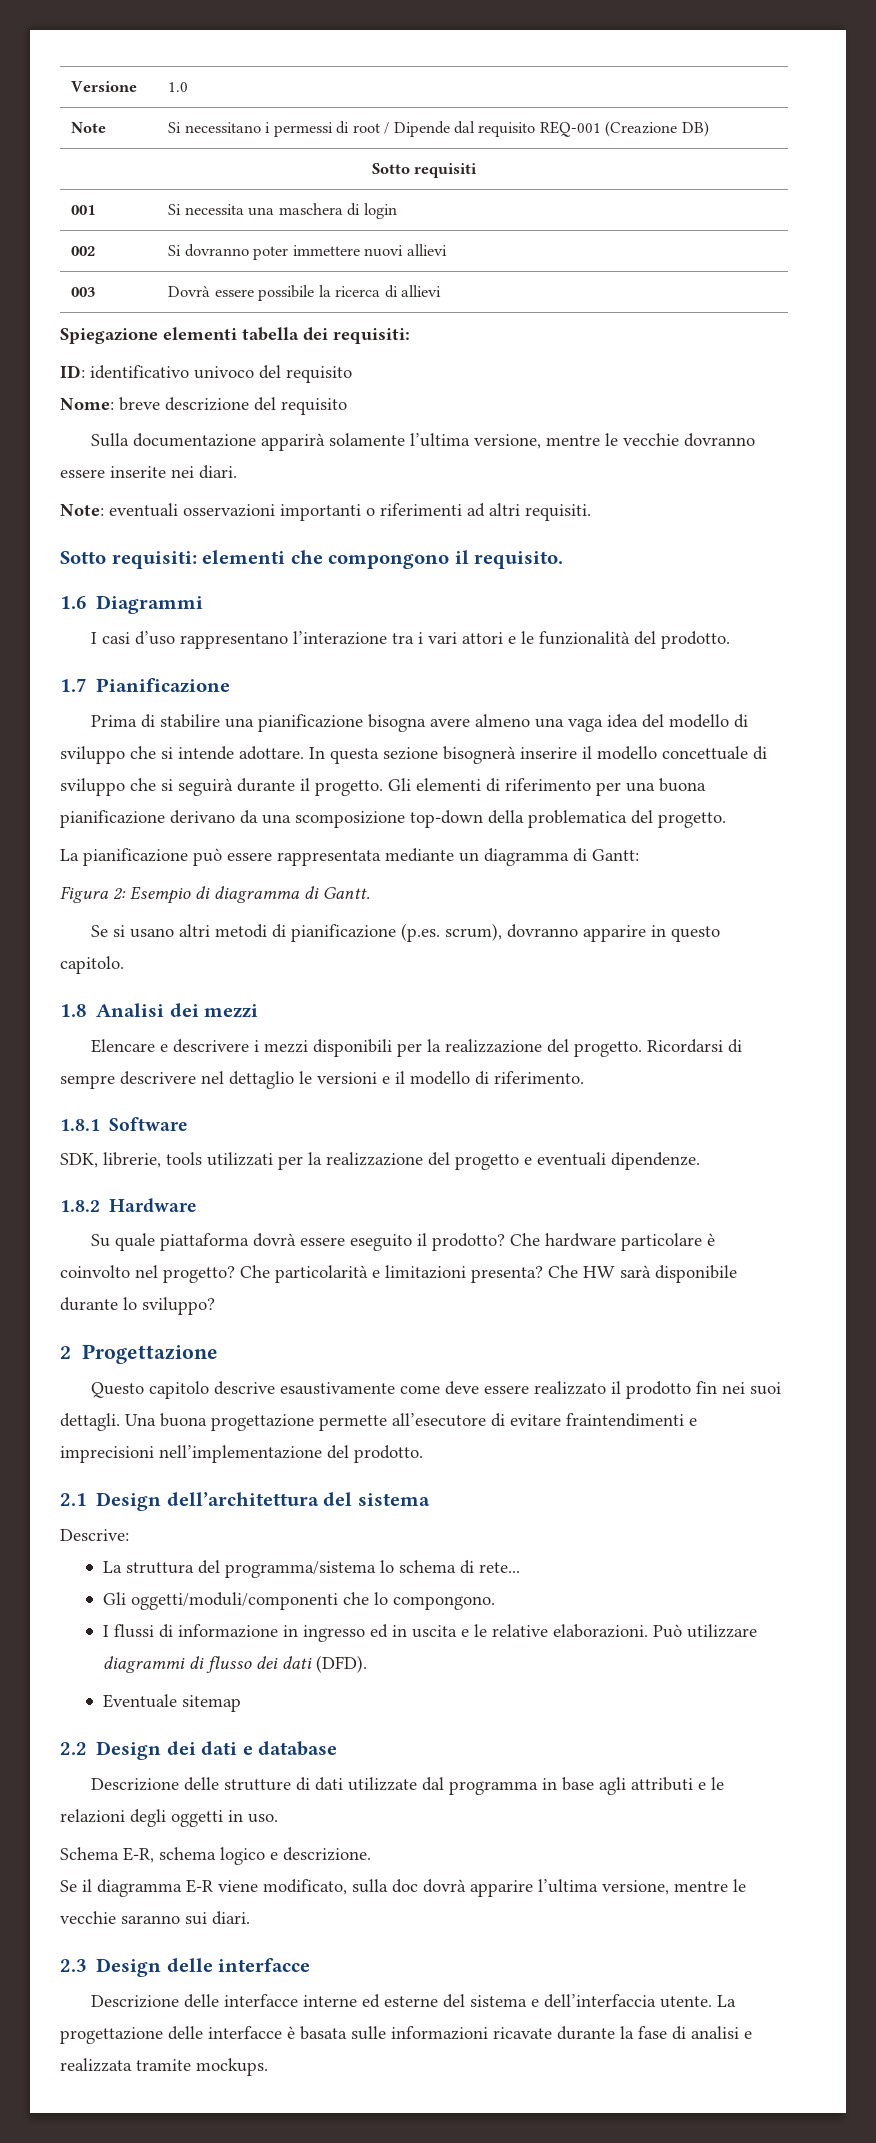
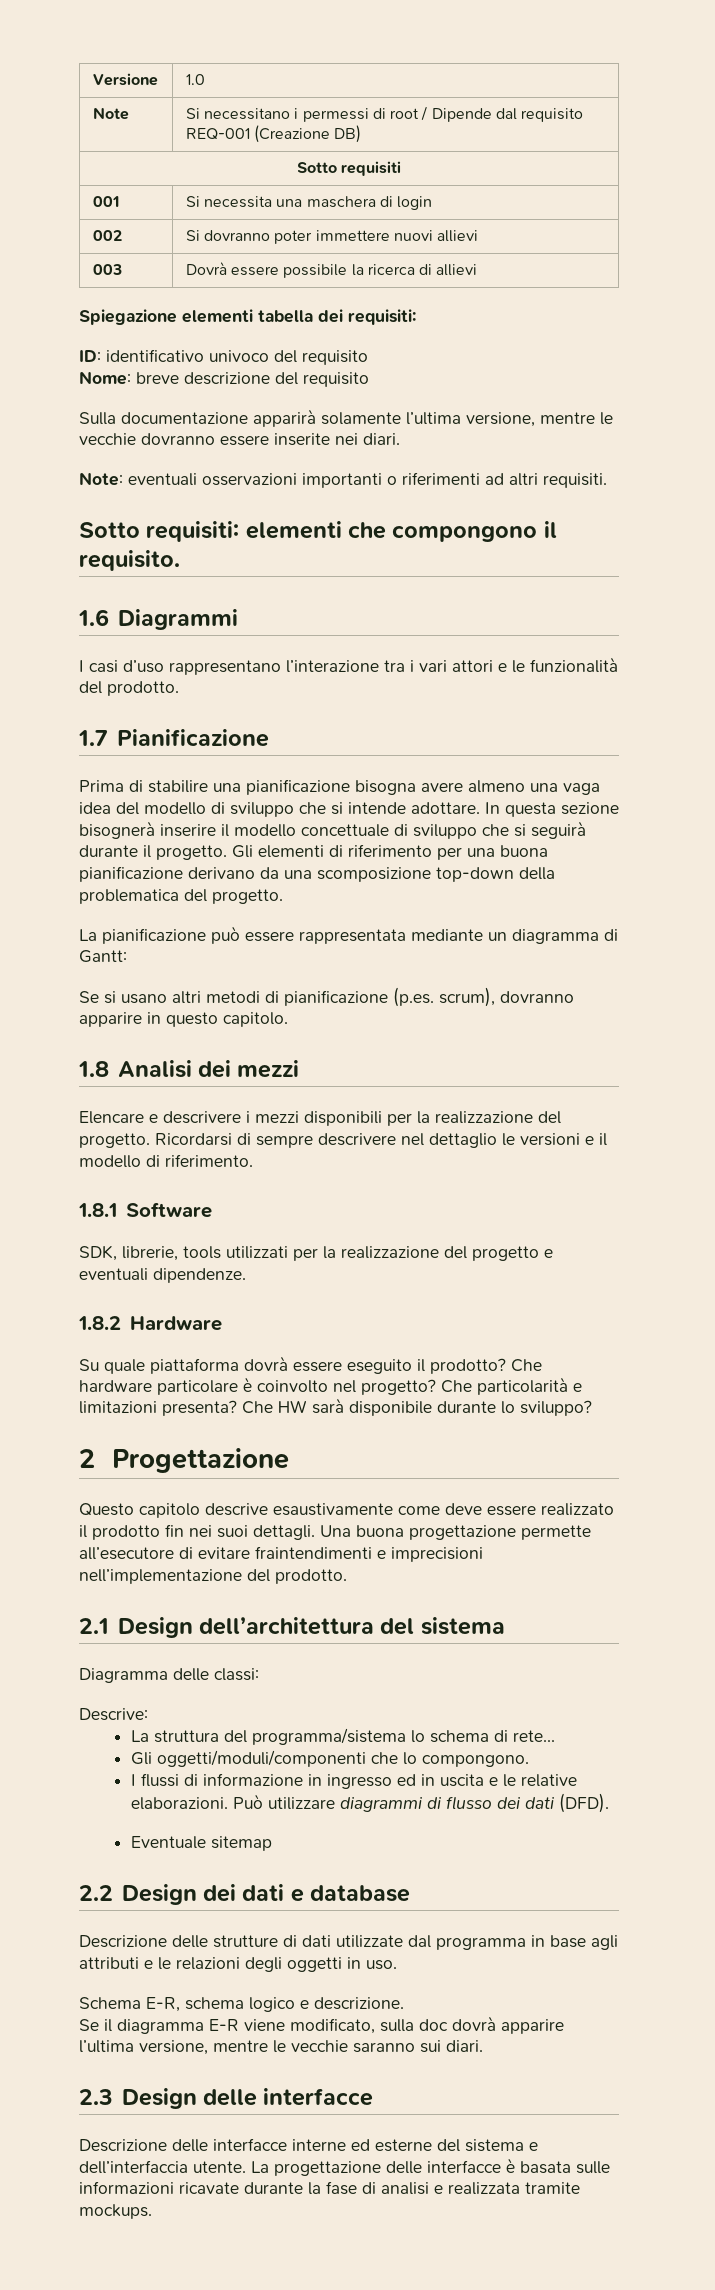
[60,886,370,904] // Figura 2: Esempio di diagramma di Gantt. -> (127, 956) none
(430, 1499) none -> [79,1668,259,1683] // Diagramma delle classi:

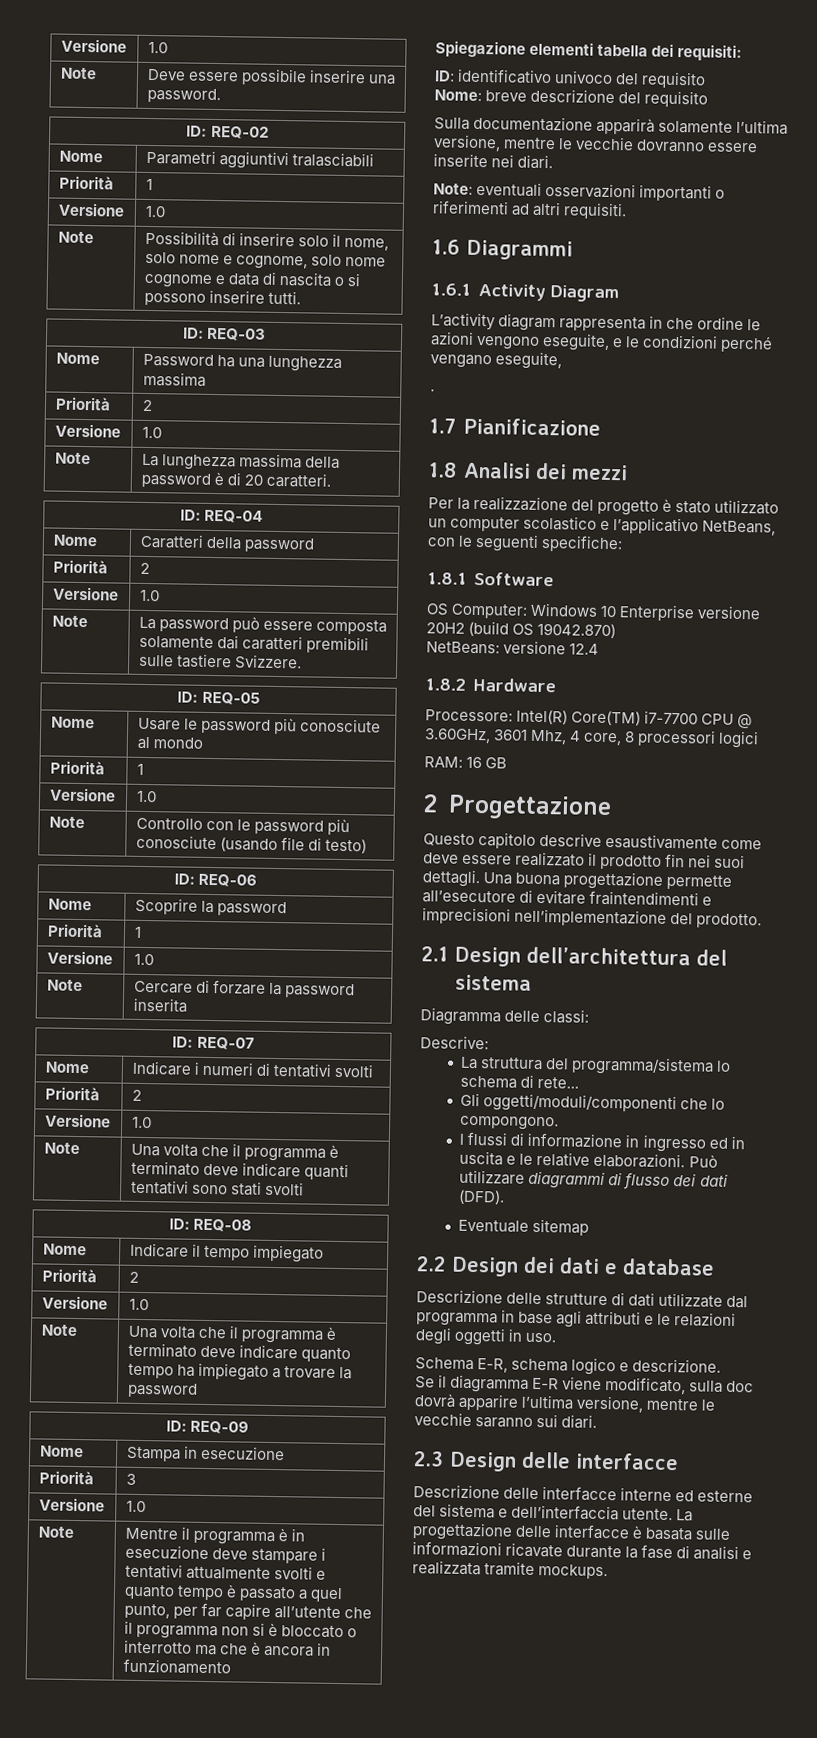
[92,73,158,86] [185,74,205,85] [92,107,129,120] [185,106,584,122] [185,125,362,143] [296,161,402,176] [92,196,120,207] [185,196,433,210] [92,230,122,241] [185,230,479,244] [92,264,122,275] [185,262,478,278] Versione | 1.0 // Note | Si necessitano i permessi di root / Dipende dal requisito REQ-001 (Creazione DB) // Sotto requisiti // 001 | Si necessita una maschera di login // 002 | Si dovranno poter immettere nuovi allievi // 003 | Dovrà essere possibile la ricerca di allievi -> [60,38,127,53] [147,41,168,54] [59,67,97,80] [146,68,396,86] [146,87,221,104] [186,125,269,139] [58,150,103,163] [145,149,374,170] [58,175,114,190] [145,178,153,191] [57,202,125,217] [144,205,166,218] [57,231,94,244] [144,230,389,251] [144,251,386,270] [143,271,362,288] [143,289,301,306] [182,327,267,341] [55,352,100,365] [142,353,342,372] [142,371,206,387] [54,396,111,411] [141,399,153,412] [54,423,121,438] [141,426,162,439] [54,452,91,465] [141,453,340,471] [140,472,331,488] [179,509,264,523] [52,534,98,547] [139,533,315,553] [52,559,108,574] [139,562,150,575] [52,586,119,601] [139,589,160,602] [51,615,88,628] [138,616,387,635] [138,635,369,654] [138,653,302,670] [177,691,260,705] [50,716,95,729] [137,717,381,735] [136,736,203,750] [49,760,105,775] [136,763,144,775] [48,787,116,802] [135,790,157,803] [48,816,85,829] [135,817,350,836] [135,834,367,854] [173,873,258,887] [47,898,92,911] [134,897,287,917] [46,923,103,938] [133,926,142,938] [46,950,113,965] [133,953,154,966] [46,979,83,992] [133,979,355,999] [132,997,188,1013] [172,1036,255,1050] [44,1061,90,1074] [131,1060,374,1078] [44,1086,100,1101] [131,1089,142,1101] [44,1113,111,1128] [131,1116,152,1129] [43,1142,80,1155] [130,1143,339,1162] [130,1160,349,1181] [130,1179,304,1196] [168,1218,253,1232] [42,1243,87,1256] [129,1242,324,1263] [41,1268,97,1283] [128,1271,139,1283] [41,1295,108,1310] [128,1298,149,1311] [40,1324,78,1337] [127,1325,337,1344] [127,1342,351,1363] [127,1362,352,1381] [126,1382,198,1398] [165,1420,250,1434] [39,1445,84,1458] [125,1445,285,1462] [38,1470,94,1485] [125,1473,136,1485] [38,1497,105,1512] [125,1500,146,1513] [37,1526,74,1538] [124,1526,305,1546] [124,1544,326,1564] [124,1563,326,1580] [123,1584,343,1603] [123,1602,372,1620] [123,1620,358,1640] [123,1639,331,1657] [122,1658,231,1675] Versione | 1.0 // Note | Deve essere possibile inserire una password. // ID: REQ-02 // Nome | Parametri aggiuntivi tralasciabili // Priorità | 1 // Versione | 1.0 // Note | Possibilità di inserire solo il nome, solo nome e cognome, solo nome cognome e data di nascita o si possono inserire tutti. // ID: REQ-03 // Nome | Password ha una lunghezza massima // Priorità | 2 // Versione | 1.0 // Note | La lunghezza massima della password è di 20 caratteri. // ID: REQ-04 // Nome | Caratteri della password // Priorità | 2 // Versione | 1.0 // Note | La password può essere composta solamente dai caratteri premibili sulle tastiere Svizzere. // ID: REQ-05 // Nome | Usare le password più conosciute al mondo // Priorità | 1 // Versione | 1.0 // Note | Controllo con le password più conosciute (usando file di testo) // ID: REQ-06 // Nome | Scoprire la password // Priorità | 1 // Versione | 1.0 // Note | Cercare di forzare la password inserita // ID: REQ-07 // Nome | Indicare i numeri di tentativi svolti // Priorità | 2 // Versione | 1.0 // Note | Una volta che il programma è terminato deve indicare quanti tentativi sono stati svolti // ID: REQ-08 // Nome | Indicare il tempo impiegato // Priorità | 2 // Versione | 1.0 // Note | Una volta che il programma è terminato deve indicare quanto tempo ha impiegato a trovare la password // ID: REQ-09 // Nome | Stampa in esecuzione // Priorità | 3 // Versione | 1.0 // Note | Mentre il programma è in esecuzione deve stampare i tentativi attualmente svolti e quanto tempo è passato a quel punto, per far capire all’utente che il programma non si è bloccato o interrotto ma che è ancora in funzionamento
[79,521,557,542] [79,550,180,571] [78,609,238,630] [79,657,618,675] [79,681,179,696] [78,729,269,747] [79,779,600,795] [79,802,619,817] [79,821,586,839] [79,844,548,860] [79,866,555,882] [79,889,283,904] [79,926,618,944] [79,950,127,963] [79,987,574,1007] [79,1012,288,1027] [78,1060,300,1078] [79,1111,561,1126] [79,1133,607,1148] [79,1154,253,1168] [78,1202,212,1218] [79,1245,553,1261] [79,1268,246,1283] [78,1316,222,1331] [79,1356,542,1374] [79,1377,582,1395] [79,1398,592,1416] Sotto requisiti: elementi che compongono il requisito. // 1.6 Diagrammi // I casi d’uso rappresentano l’interazione tra i vari attori e le funzionalità del prodotto. // 1.7 Pianificazione // Prima di stabilire una pianificazione bisogna avere almeno una vaga idea del modello di sviluppo che si intende adottare. In questa sezione bisognerà inserire il modello concettuale di sviluppo che si seguirà durante il progetto. Gli elementi di riferimento per una buona pianificazione derivano da una scomposizione top-down della problematica del progetto. // La pianificazione può essere rappresentata mediante un diagramma di Gantt: // Se si usano altri metodi di pianificazione (p.es. scrum), dovranno apparire in questo capitolo. // 1.8 Analisi dei mezzi // Elencare e descrivere i mezzi disponibili per la realizzazione del progetto. Ricordarsi di sempre descrivere nel dettaglio le versioni e il modello di riferimento. // 1.8.1 Software // SDK, librerie, tools utilizzati per la realizzazione del progetto e eventuali dipendenze. // 1.8.2 Hardware // Su quale piattaforma dovrà essere eseguito il prodotto? Che hardware particolare è coinvolto nel progetto? Che particolarità e limitazioni presenta? Che HW sarà disponibile durante lo sviluppo? -> [432,239,573,261] [431,283,619,303] [431,312,762,332] [430,331,774,353] [430,351,563,370] [430,389,435,392] [429,417,601,436] [428,461,628,481] [428,495,780,516] [428,515,777,536] [427,533,624,553] [427,571,554,587] [426,602,762,622] [426,620,617,639] [426,640,600,655] [425,677,556,693] [425,709,753,729] [424,728,760,749] [424,756,508,769] 1.6 Diagrammi // 1.6.1 Activity Diagram // L’activity diagram rappresenta in che ordine le azioni vengono eseguite, e le condizioni perché vengano eseguite, // . // 1.7 Pianificazione // 1.8 Analisi dei mezzi // Per la realizzazione del progetto è stato utilizzato un computer scolastico e l’applicativo NetBeans, con le seguenti specifiche: // 1.8.1 Software // OS Computer: Windows 10 Enterprise versione 20H2 (build OS 19042.870) // NetBeans: versione 12.4 // 1.8.2 Hardware // Processore: Intel(R) Core(TM) i7-7700 CPU @ 3.60GHz, 3601 Mhz, 4 core, 8 processori logici // RAM: 16 GB

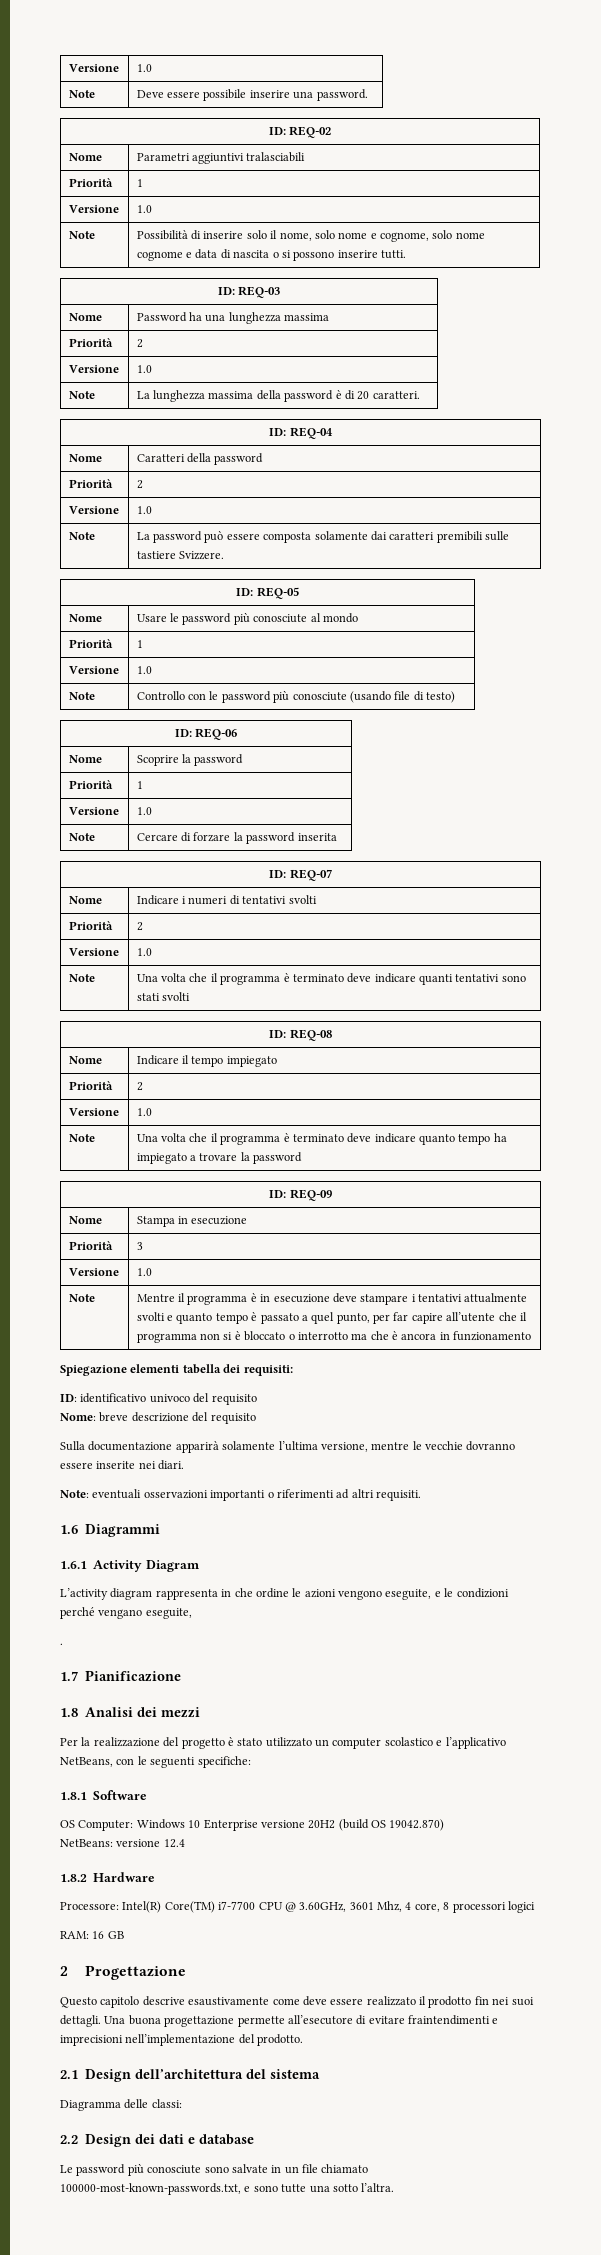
[420,1035,489,1050] [460,1056,732,1076] [460,1074,580,1089] [460,1092,726,1114] [460,1115,560,1131] [459,1131,745,1153] [459,1150,718,1169] [459,1169,728,1191] [458,1189,506,1205] [458,1218,590,1236] // Descrive: // La struttura del programma/sistema lo schema di rete... // Gli oggetti/moduli/componenti che lo compongono. // I flussi di informazione in ingresso ed in uscita e le relative elaborazioni. Può utilizzare diagrammi di flusso dei dati (DFD). // Eventuale sitemap -> (182, 2103) none
[416,1289,749,1309] [416,1309,737,1328] [415,1327,557,1346] [415,1357,722,1376] [415,1374,755,1395] [414,1393,716,1413] [414,1412,598,1429] [413,1451,679,1472] [413,1484,754,1503] [413,1503,694,1522] [412,1522,732,1541] [412,1541,753,1561] [412,1560,609,1580] Descrizione delle strutture di dati utilizzate dal programma in base agli attributi e le relazioni degli oggetti in uso. // Schema E-R, schema logico e descrizione. // Se il diagramma E-R viene modificato, sulla doc dovrà apparire l’ultima versione, mentre le vecchie saranno sui diari. // 2.3 Design delle interfacce // Descrizione delle interfacce interne ed esterne del sistema e dell’interfaccia utente. La progettazione delle interfacce è basata sulle informazioni ricavate durante la fase di analisi e realizzata tramite mockups. -> [60,2163,369,2176] [60,2183,395,2195] Le password più conosciute sono salvate in un file chiamato 100000-most-known-passwords.txt, e sono tutte una sotto l’altra.

